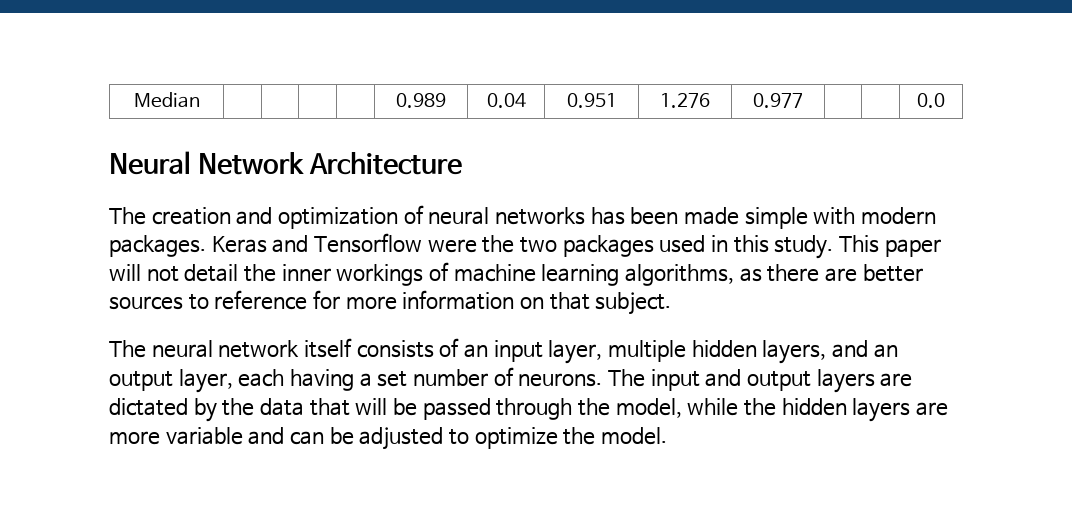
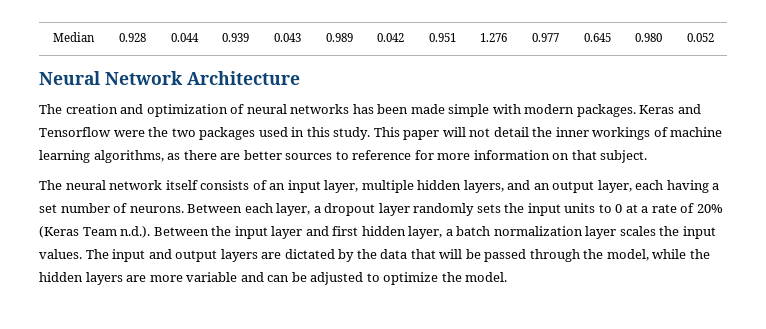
(200, 100) | | | -> [119,33,146,42] [170,33,199,42] [222,33,249,42] [274,33,301,42] 0.928 | 0.044 | 0.939 | 0.043
[486,93,526,108] 0.04 -> [377,33,404,42] 0.042
[917,93,945,108] | | 0.0 -> [583,33,611,42] [635,33,662,42] [687,33,714,42] 0.645 | 0.980 | 0.052
(603, 380) none -> [187,203,723,216] [39,226,716,239] [39,249,82,259] Between each layer, a dropout layer randomly sets the input units to 0 at a rate of 20% (Keras Team n.d.). Between the input layer and first hidden layer, a batch normalization layer scales the input values.

